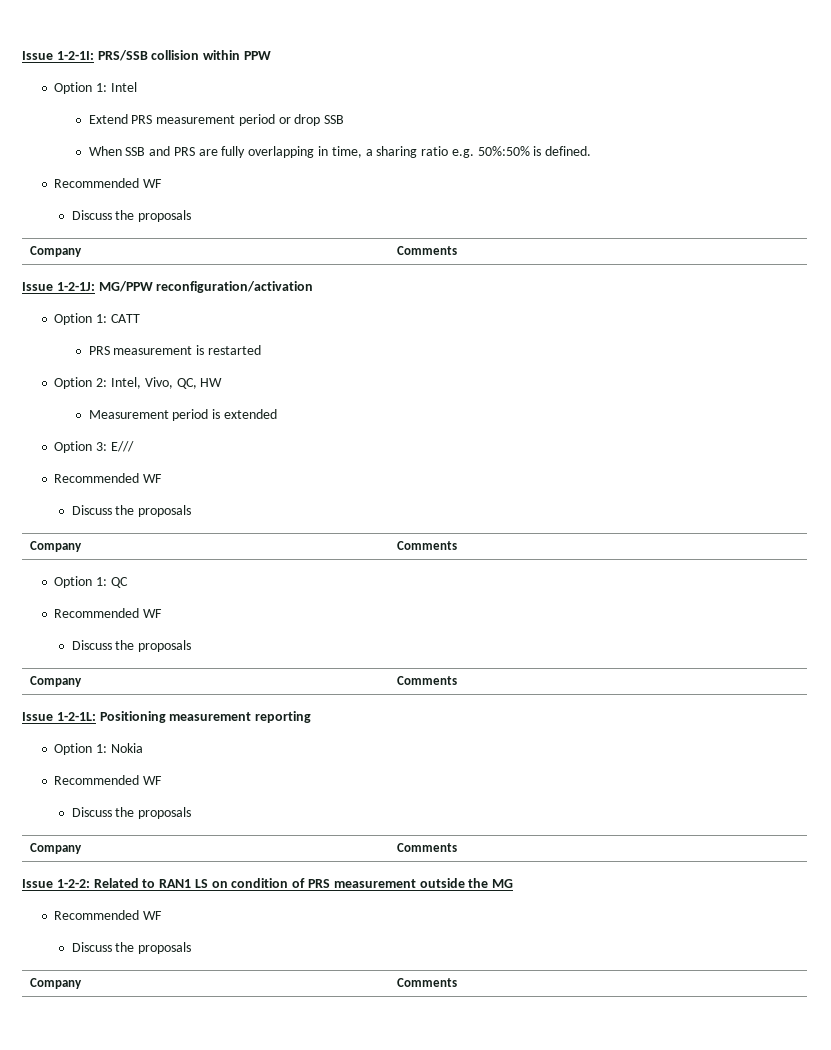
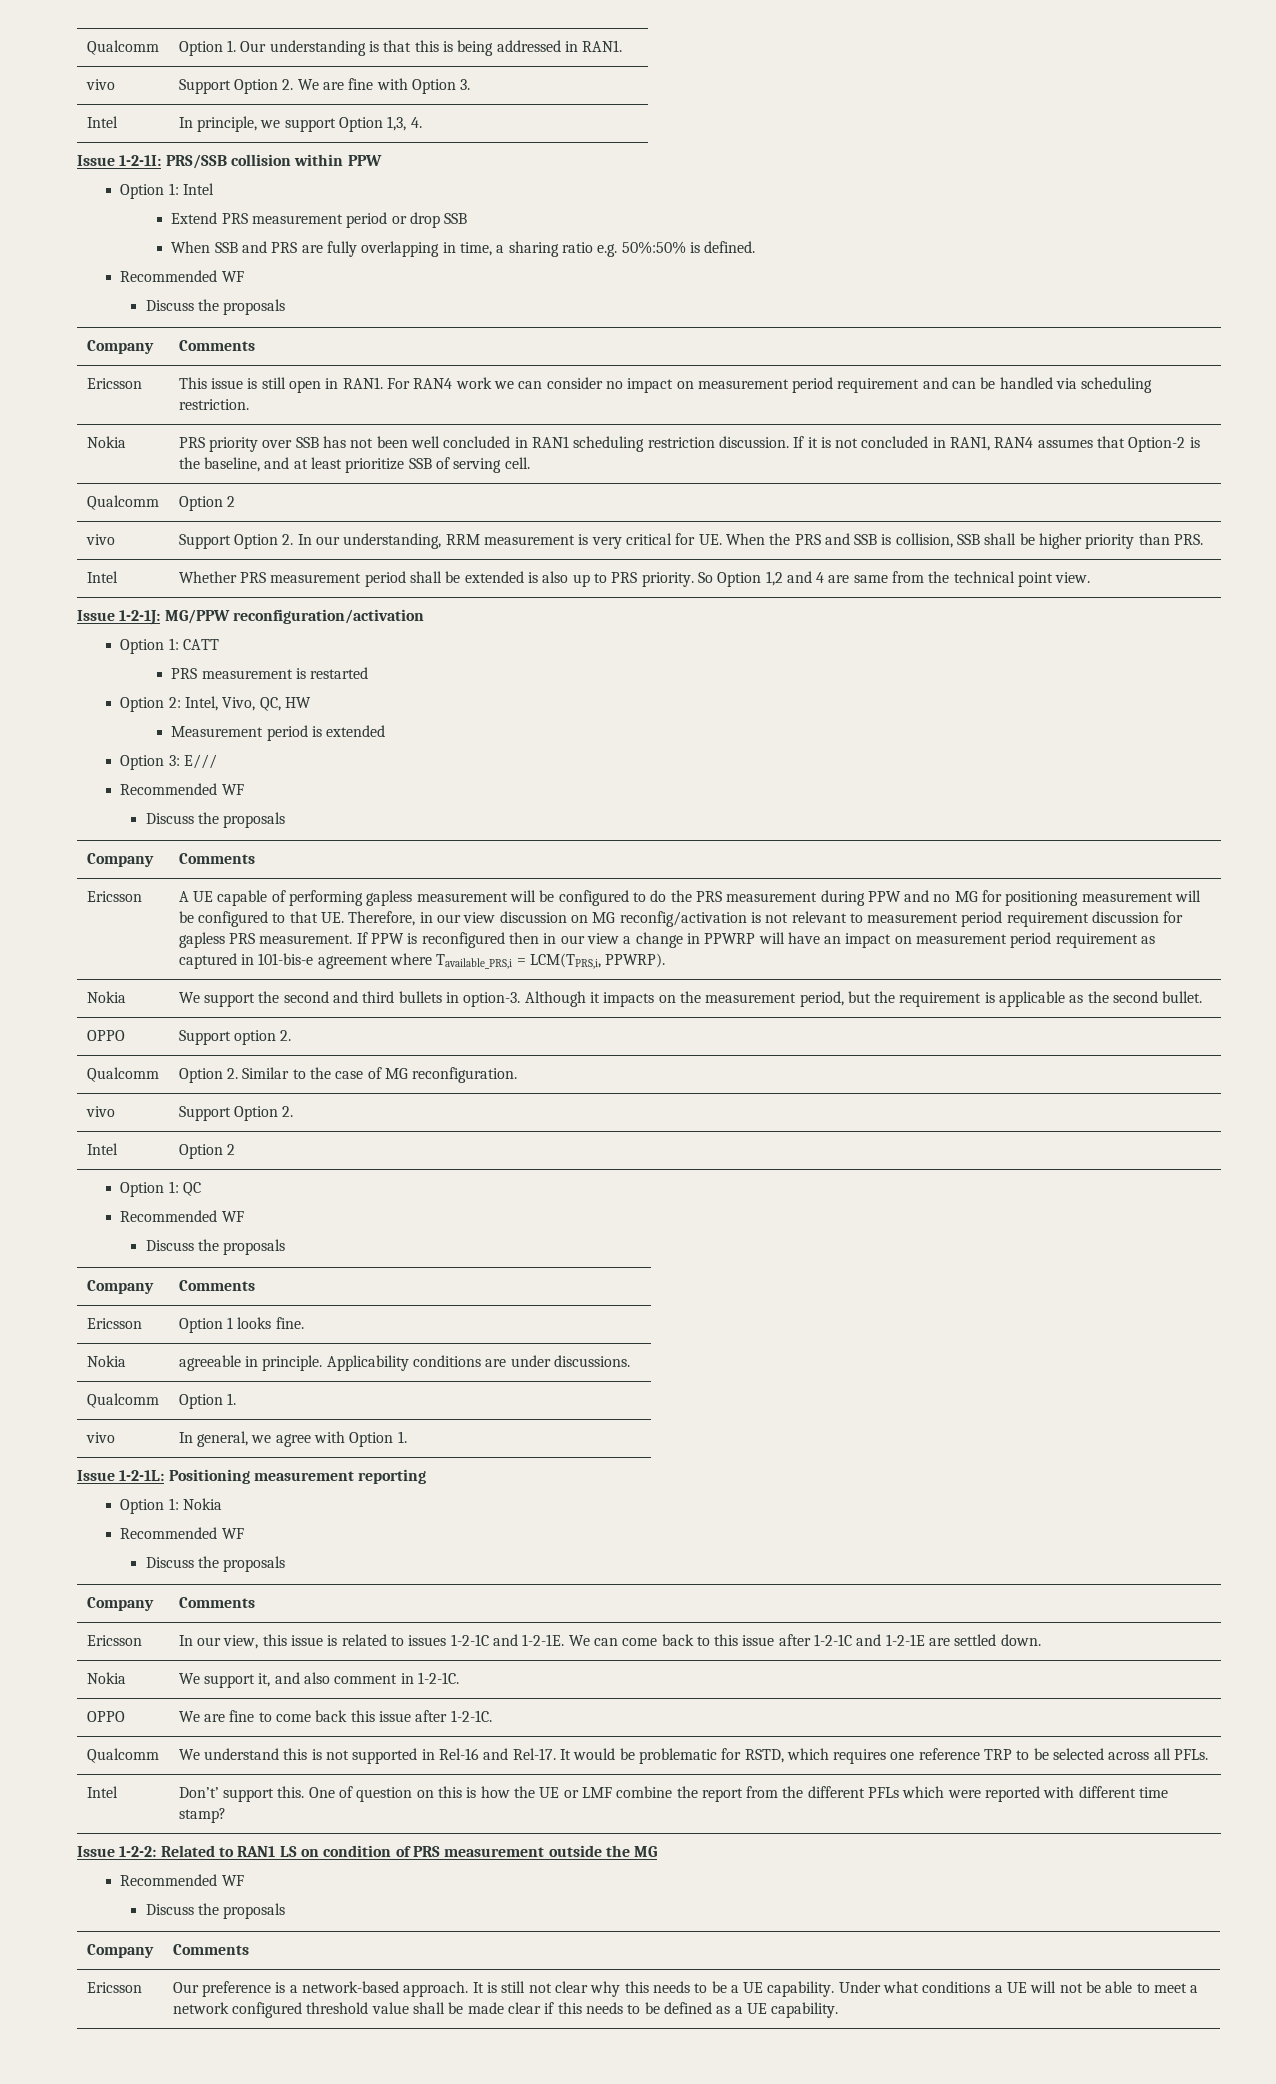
(22, 55) none -> [86,40,159,55] [178,40,623,56] [85,79,115,90] [178,78,471,94] [86,116,118,128] [178,116,422,132] Qualcomm | Option 1. Our understanding is that this is being addressed in RAN1. // vivo | Support Option 2. We are fine with Option 3. // Intel | In principle, we support Option 1,3, 4. //
(457, 250) none -> [86,378,142,389] [178,377,1153,393] [178,399,249,410] [86,436,126,448] [178,436,1200,452] [178,457,530,473] [86,495,159,510] [178,496,236,511] [85,534,115,545] [178,533,1204,549] [86,571,118,583] [178,571,1091,587] // Ericsson | This issue is still open in RAN1. For RAN4 work we can consider no impact on measurement period requirement and can be handled via scheduling restriction. // Nokia | PRS priority over SSB has not been well concluded in RAN1 scheduling restriction discussion. If it is not concluded in RAN1, RAN4 assumes that Option-2 is the baseline, and at least prioritize SSB of serving cell. // Qualcomm | Option 2 // vivo | Support Option 2. In our understanding, RRM measurement is very critical for UE. When the PRS and SSB is collision, SSB shall be higher priority than PRS. // Intel | Whether PRS measurement period shall be extended is also up to PRS priority. So Option 1,2 and 4 are same from the technical point view.
(457, 545) none -> [86,891,142,902] [178,890,1202,906] [178,911,1184,927] [178,932,1156,948] [178,953,666,969] [86,991,126,1003] [178,991,1203,1007] [86,1030,125,1041] [178,1030,292,1045] [86,1067,159,1082] [178,1067,518,1083] [85,1106,115,1117] [178,1106,294,1121] [86,1143,118,1155] [178,1144,236,1159] // Ericsson | A UE capable of performing gapless measurement will be configured to do the PRS measurement during PPW and no MG for positioning measurement will be configured to that UE. Therefore, in our view discussion on MG reconfig/activation is not relevant to measurement period requirement discussion for gapless PRS measurement. If PPW is reconfigured then in our view a change in PPWRP will have an impact on measurement period requirement as captured in 101-bis-e agreement where Tavailable_PRS,i = LCM(TPRS,i, PPWRP). // Nokia | We support the second and third bullets in option-3. Although it impacts on the measurement period, but the requirement is applicable as the second bullet. // OPPO | Support option 2. // Qualcomm | Option 2. Similar to the case of MG reconfiguration. // vivo | Support Option 2. // Intel | Option 2
(457, 680) none -> [86,1318,142,1329] [178,1317,304,1333] [86,1355,126,1367] [178,1355,630,1371] [86,1393,159,1408] [178,1393,237,1409] [85,1432,115,1443] [178,1431,407,1447] // Ericsson | Option 1 looks fine. // Nokia | agreeable in principle. Applicability conditions are under discussions. // Qualcomm | Option 1. // vivo | In general, we agree with Option 1.
(457, 847) none -> [86,1635,142,1646] [178,1634,1041,1649] [86,1672,126,1684] [178,1672,459,1688] [86,1711,125,1722] [178,1710,492,1722] [86,1748,159,1763] [178,1748,1209,1764] [86,1786,118,1798] [178,1786,1169,1802] [178,1808,226,1823] // Ericsson | In our view, this issue is related to issues 1-2-1C and 1-2-1E. We can come back to this issue after 1-2-1C and 1-2-1E are settled down. // Nokia | We support it, and also comment in 1-2-1C. // OPPO | We are fine to come back this issue after 1-2-1C. // Qualcomm | We understand this is not supported in Rel-16 and Rel-17. It would be problematic for RSTD, which requires one reference TRP to be selected across all PFLs. // Intel | Don’t’ support this. One of question on this is how the UE or LMF combine the report from the different PFLs which were reported with different time stamp?
(457, 982) none -> [86,1982,142,1993] [172,1981,1199,1997] [172,2002,839,2018] // Ericsson | Our preference is a network-based approach. It is still not clear why this needs to be a UE capability. Under what conditions a UE will not be able to meet a network configured threshold value shall be made clear if this needs to be defined as a UE capability.

